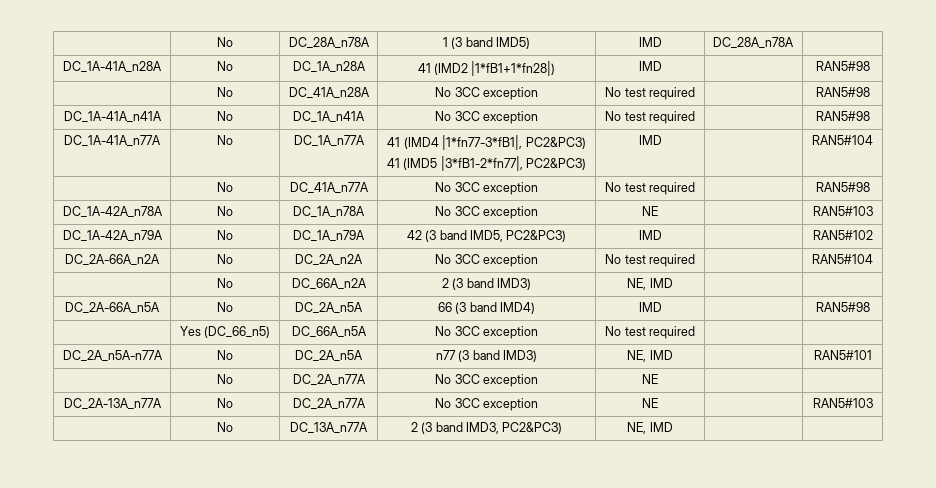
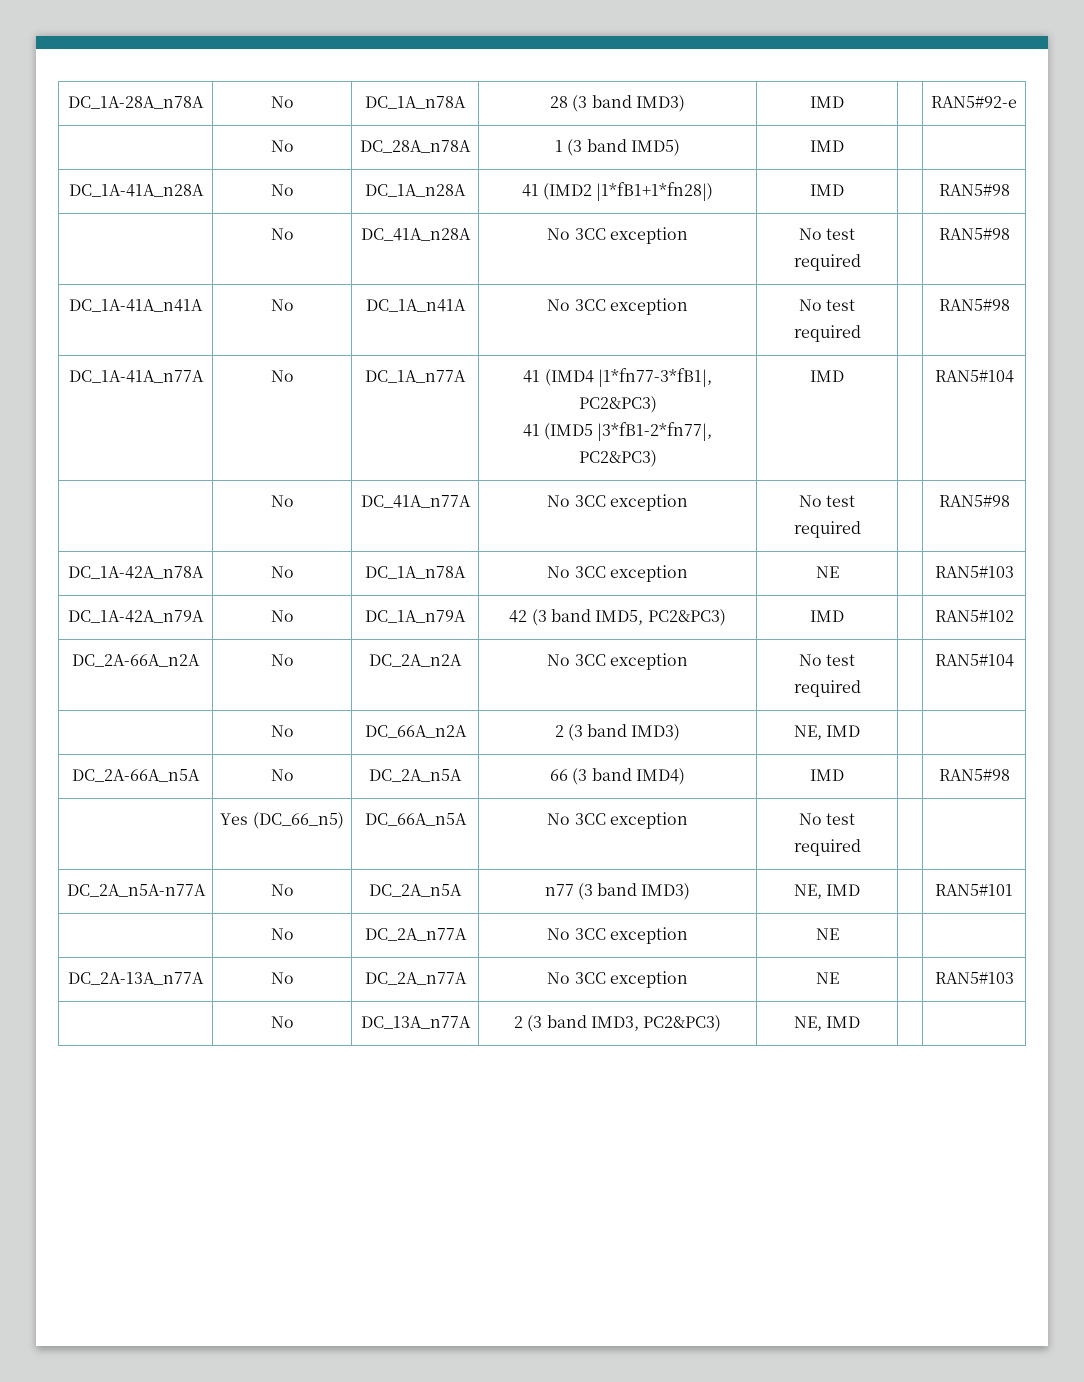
(217, 42) none -> [68,96,204,109] [270,96,294,108] [365,96,466,109] [550,95,685,112] [810,96,844,108] [931,95,1017,108] DC_1A-28A_n78A | No | DC_1A_n78A | 28 (3 band IMD3) | IMD | | RAN5#92-e //
[712,37,794,48] DC_28A_n78A -> (844, 146) none

